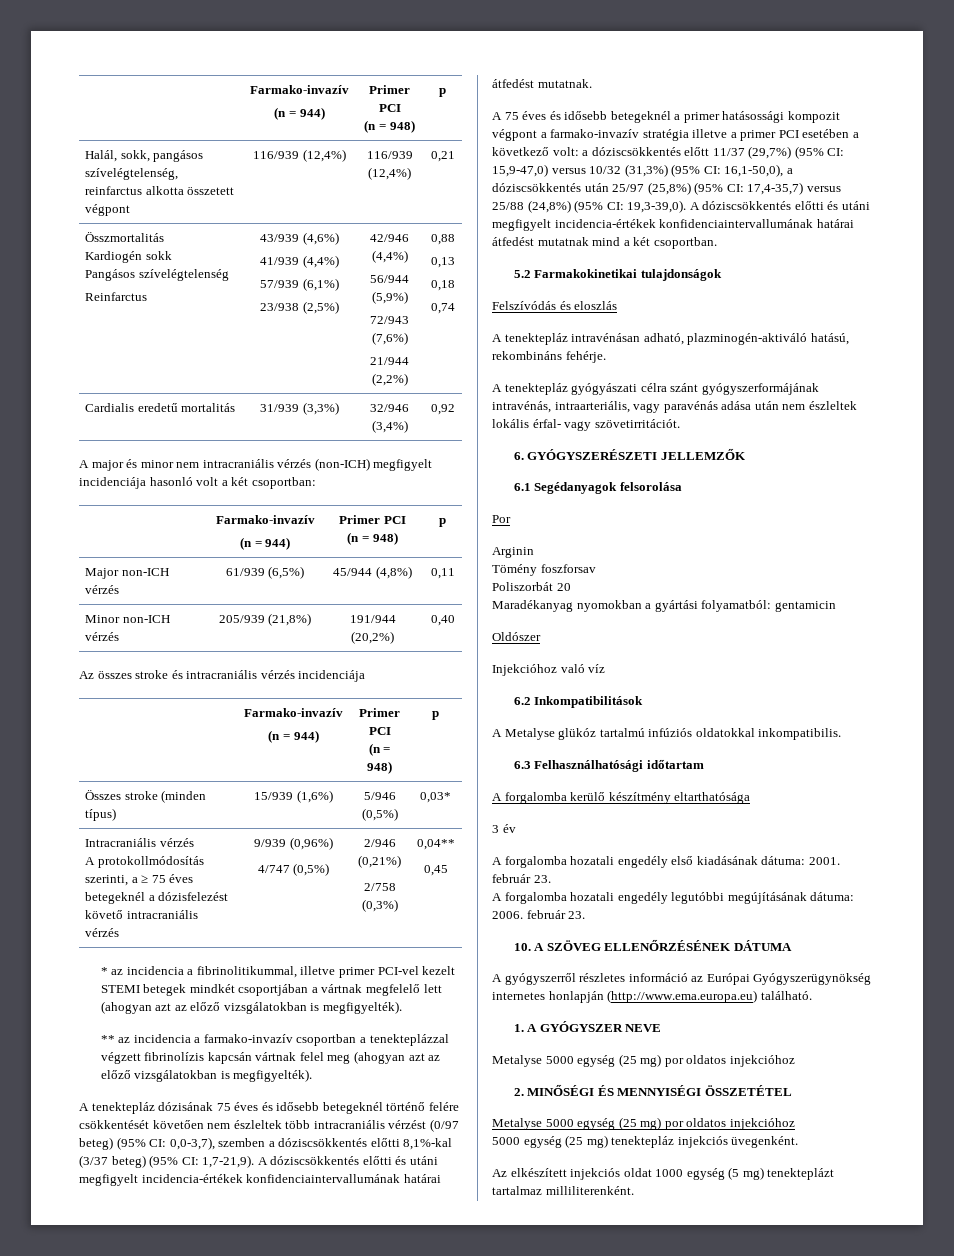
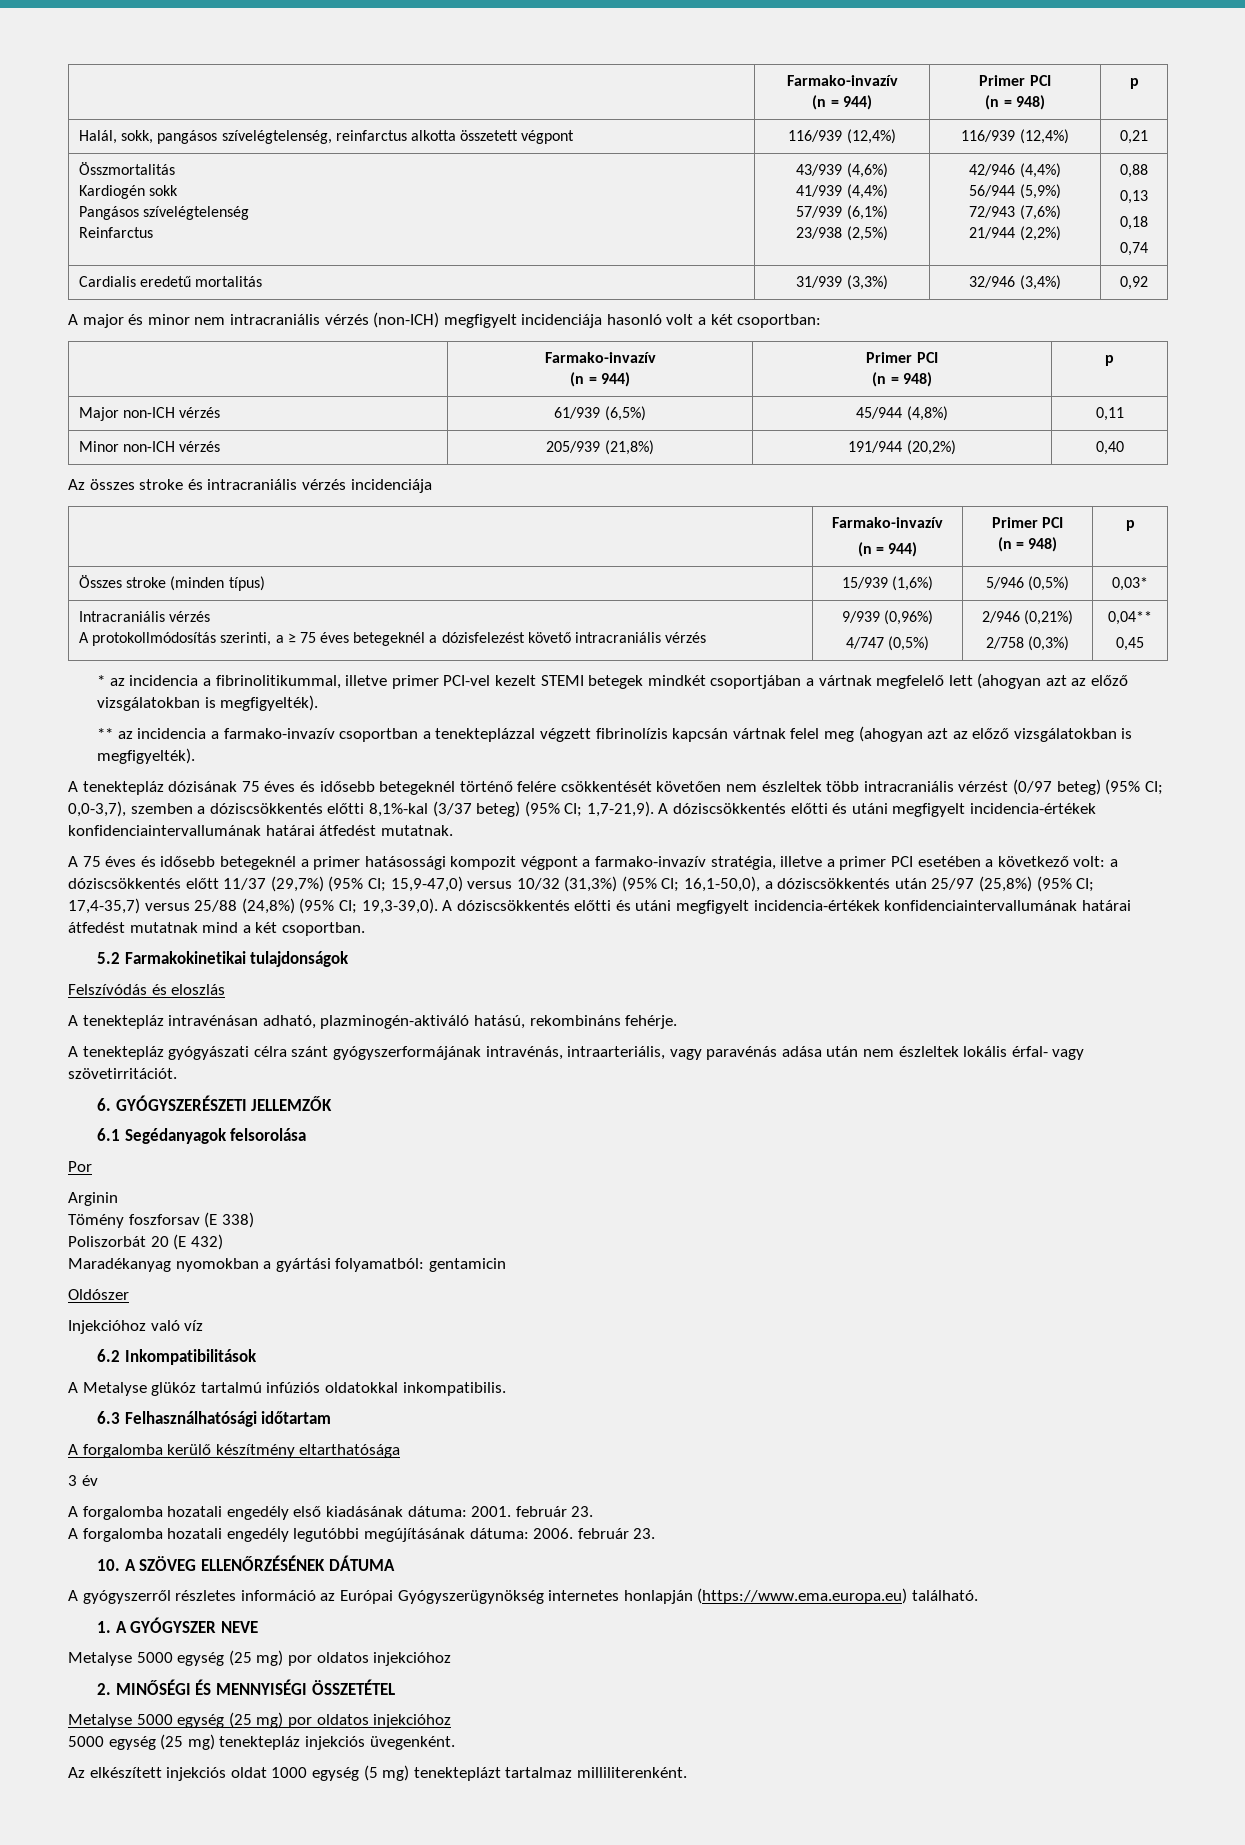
[149,1139,167,1147] CI: -> [1144,781,1163,795] CI;
[181,1157,199,1165] CI: -> [564,803,583,817] CI;
[642,129,689,141] stratégia -> [710,856,776,870] stratégia,
[827,148,845,156] CI: -> [367,878,386,892] CI;
[703,166,721,174] CI: -> [661,878,680,892] CI;
[726,184,744,192] CI: -> [1076,878,1095,892] CI;
[606,202,624,210] CI: -> [338,900,357,914] CI;
(596, 568) none -> [204,1212,254,1228] (E 338)
(571, 587) none -> [173,1234,223,1250] (E 432)
[607,990,758,1003] (http://www.ema.europa.eu) -> [697,1588,908,1604] (https://www.ema.europa.eu)

